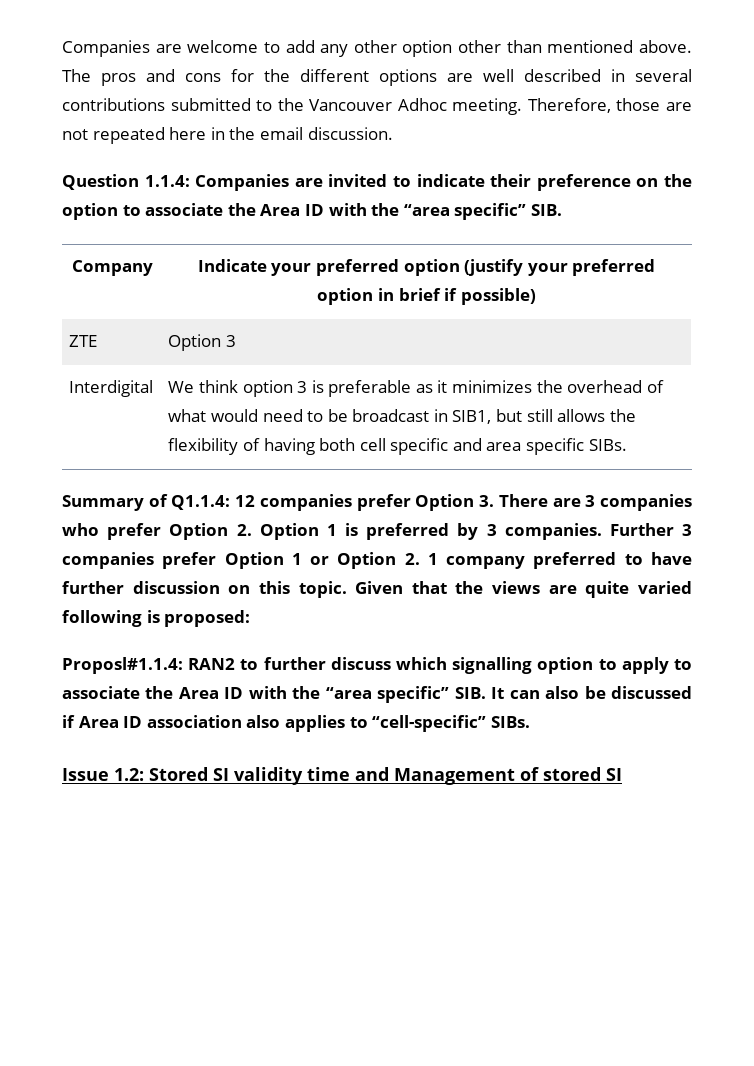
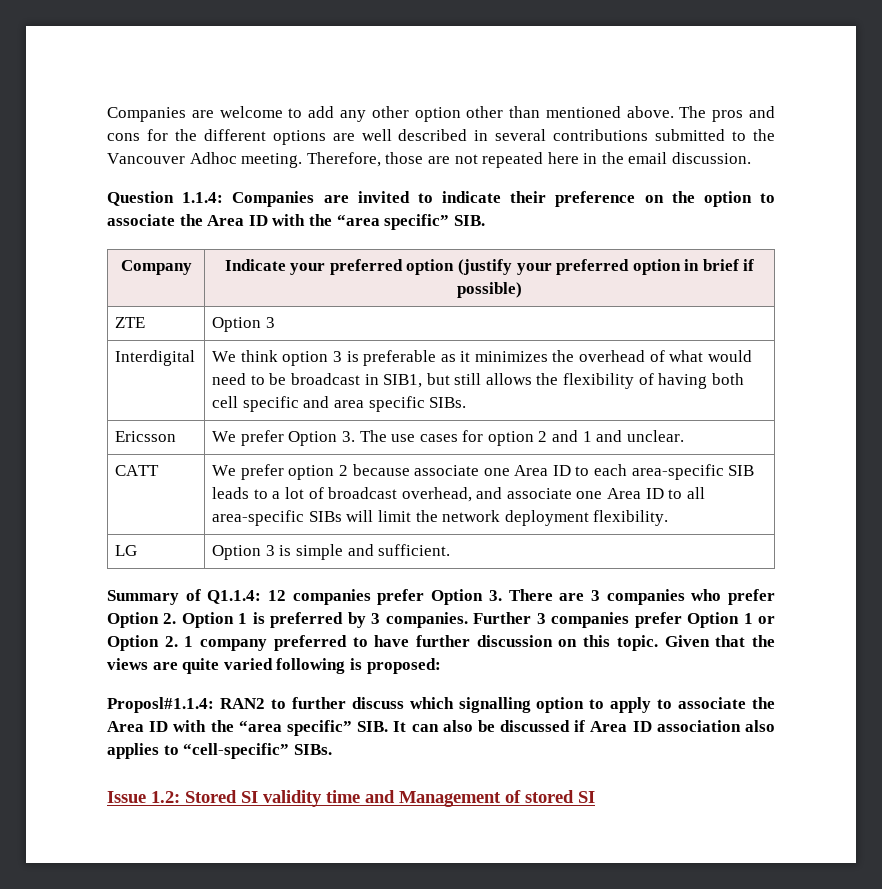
(627, 445) none -> [115,431,177,442] [212,430,684,446] [115,465,160,476] [212,464,755,480] [212,487,705,502] [212,510,669,526] [115,545,138,556] [212,544,451,560] // Ericsson | We prefer Option 3. The use cases for option 2 and 1 and unclear. // CATT | We prefer option 2 because associate one Area ID to each area-specific SIB leads to a lot of broadcast overhead, and associate one Area ID to all area-specific SIBs will limit the network deployment flexibility. // LG | Option 3 is simple and sufficient.

